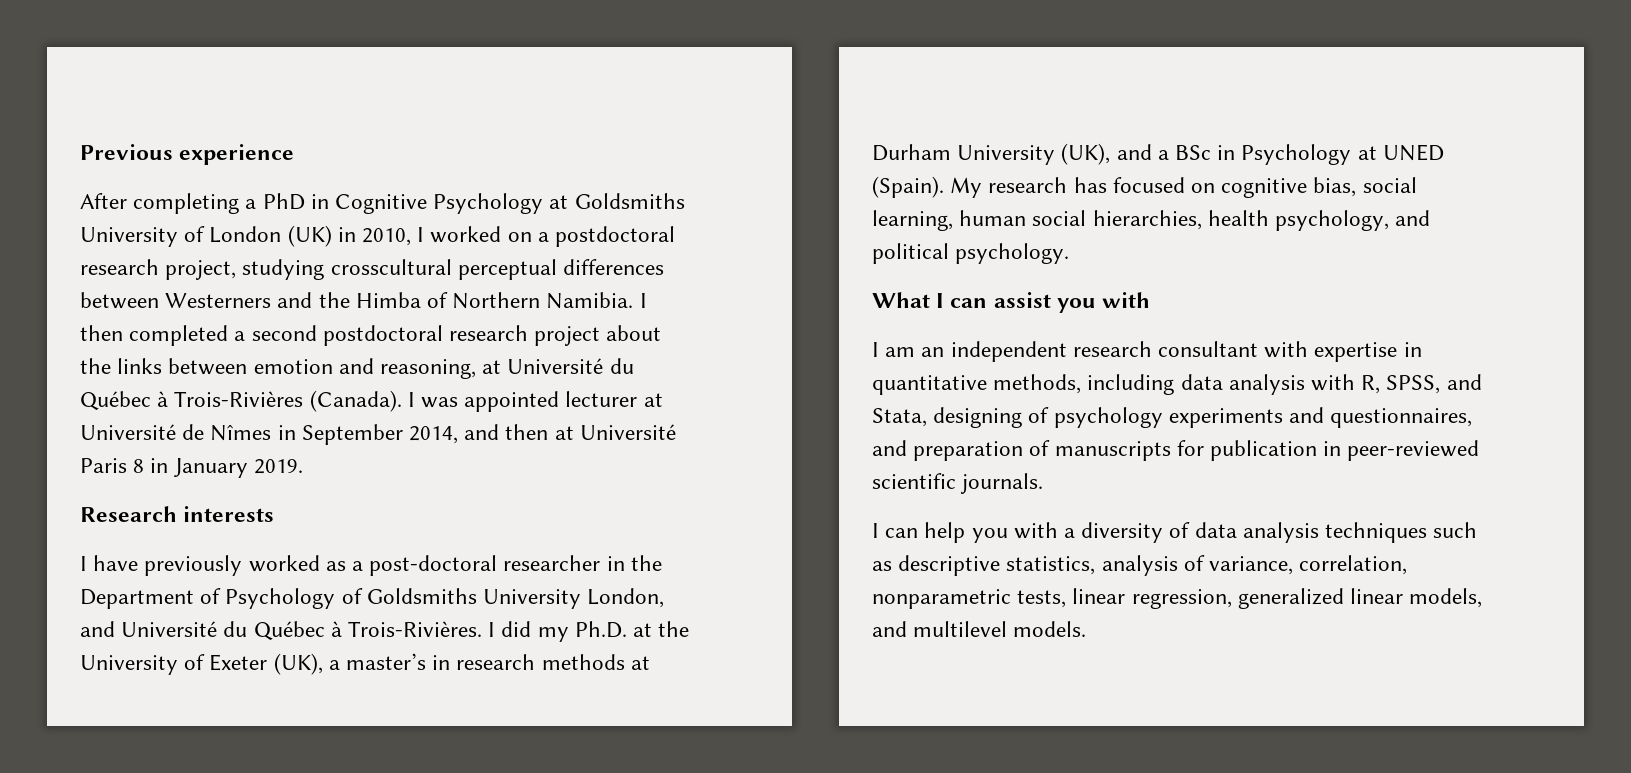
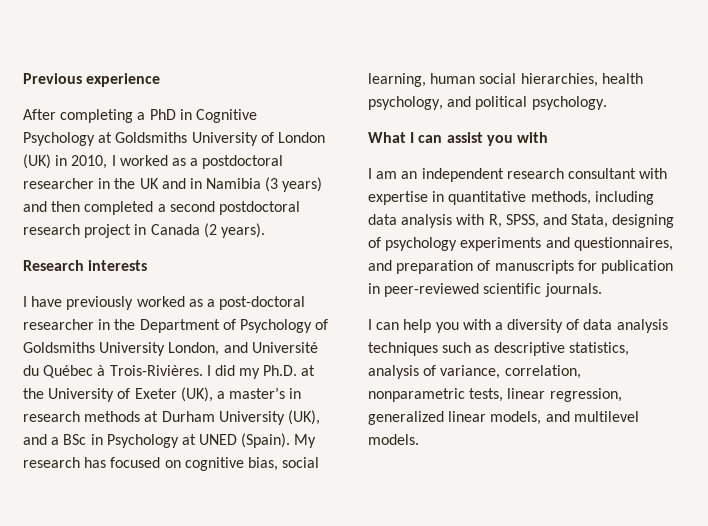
[507,232,532,242] on -> [171,158,186,166] as
[80,259,665,280] [80,292,647,309] research project, studying crosscultural perceptual differences between Westerners and the Himba of Northern Namibia. I -> [23,177,323,192] [23,201,47,212] researcher in the UK and in Namibia (3 years) and
[606,325,662,341] [80,358,634,379] [80,390,663,412] [80,424,676,445] [80,458,303,478] about the links between emotion and reasoning, at Université du Québec à Trois-Rivières (Canada). I was appointed lecturer at Université de Nîmes in September 2014, and then at Université Paris 8 in January 2019. -> [134,223,265,238] in Canada (2 years).

